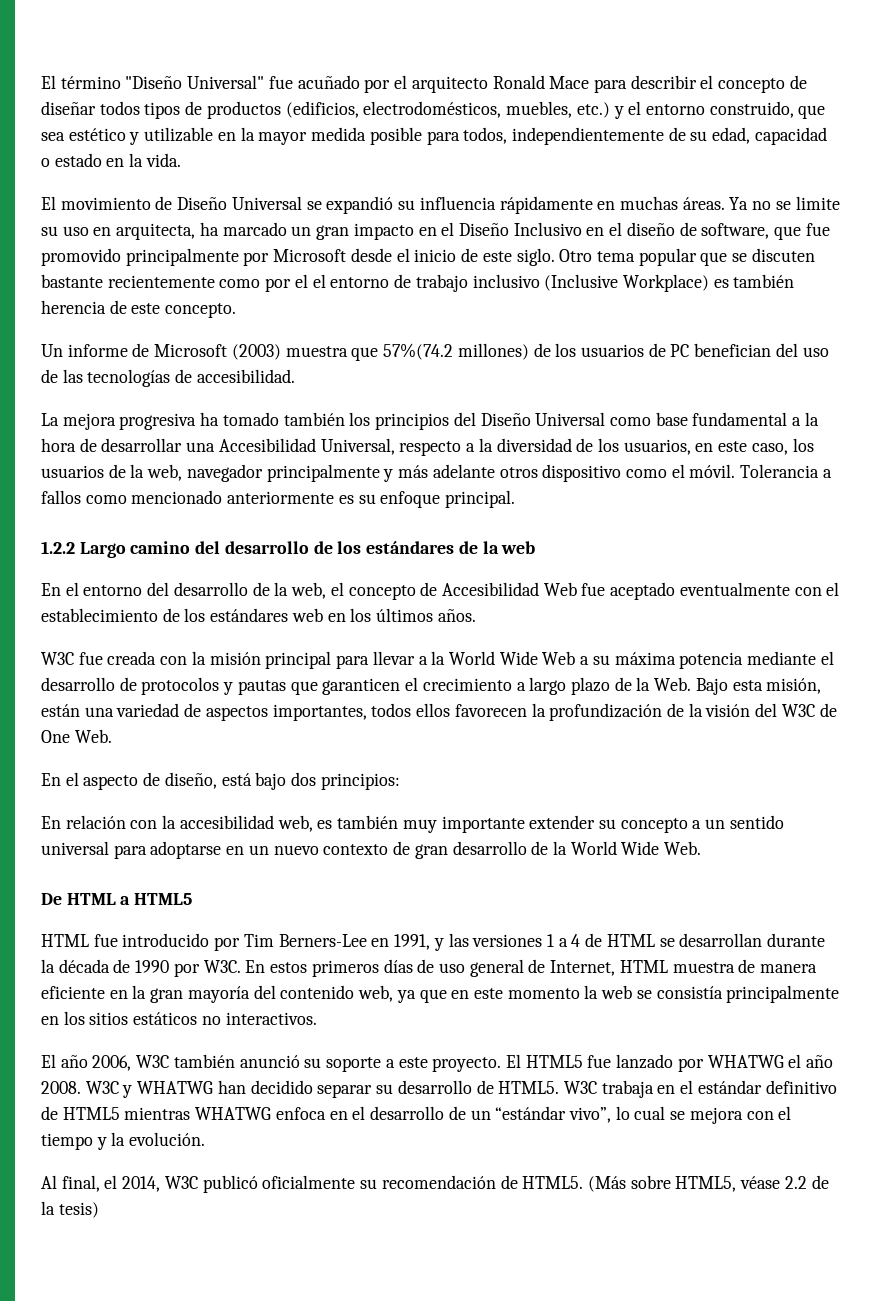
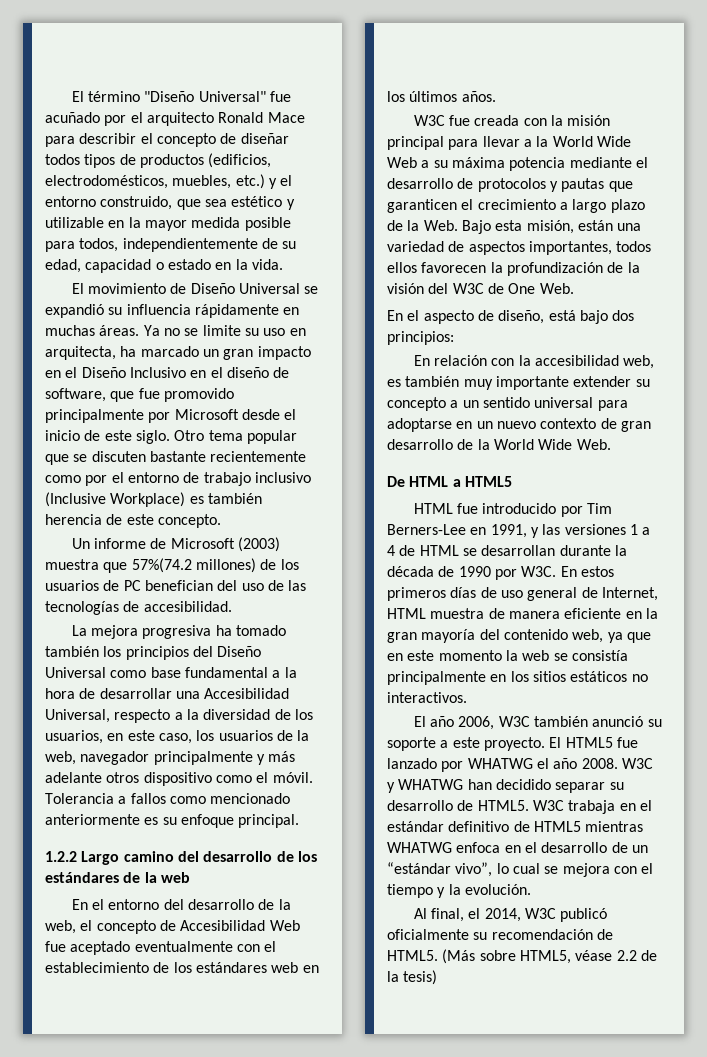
[312,274,326,288] el -> (124, 477) none

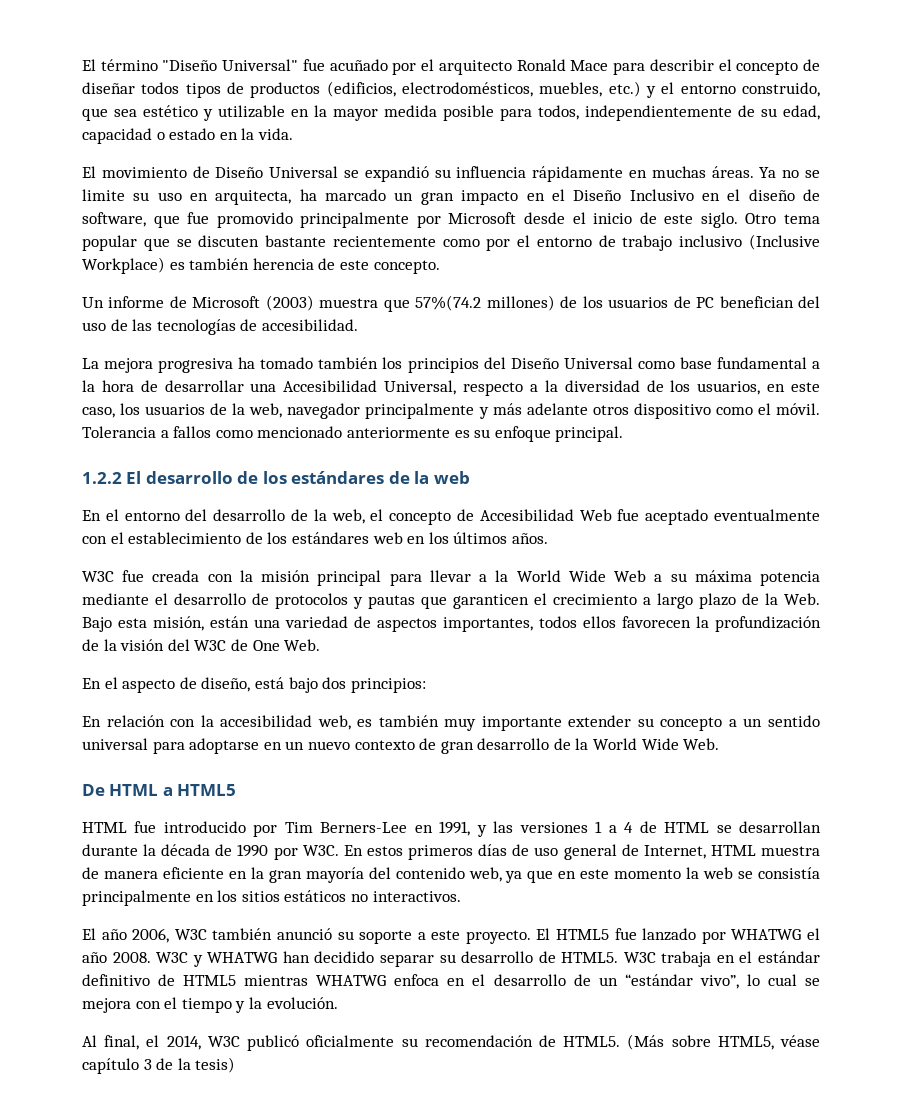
[81,851,199,865] Largo camino del -> [126,471,142,484] El
[616,950,637,961] 2.2 -> [82,1058,152,1074] capítulo 3

